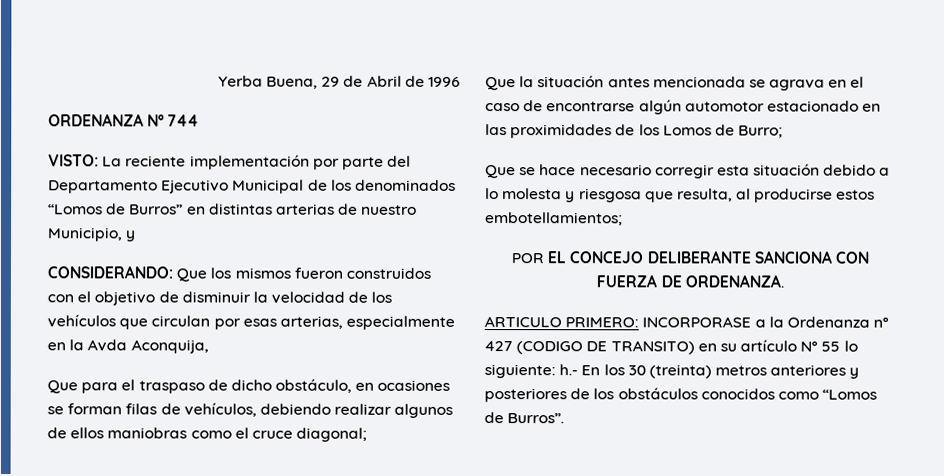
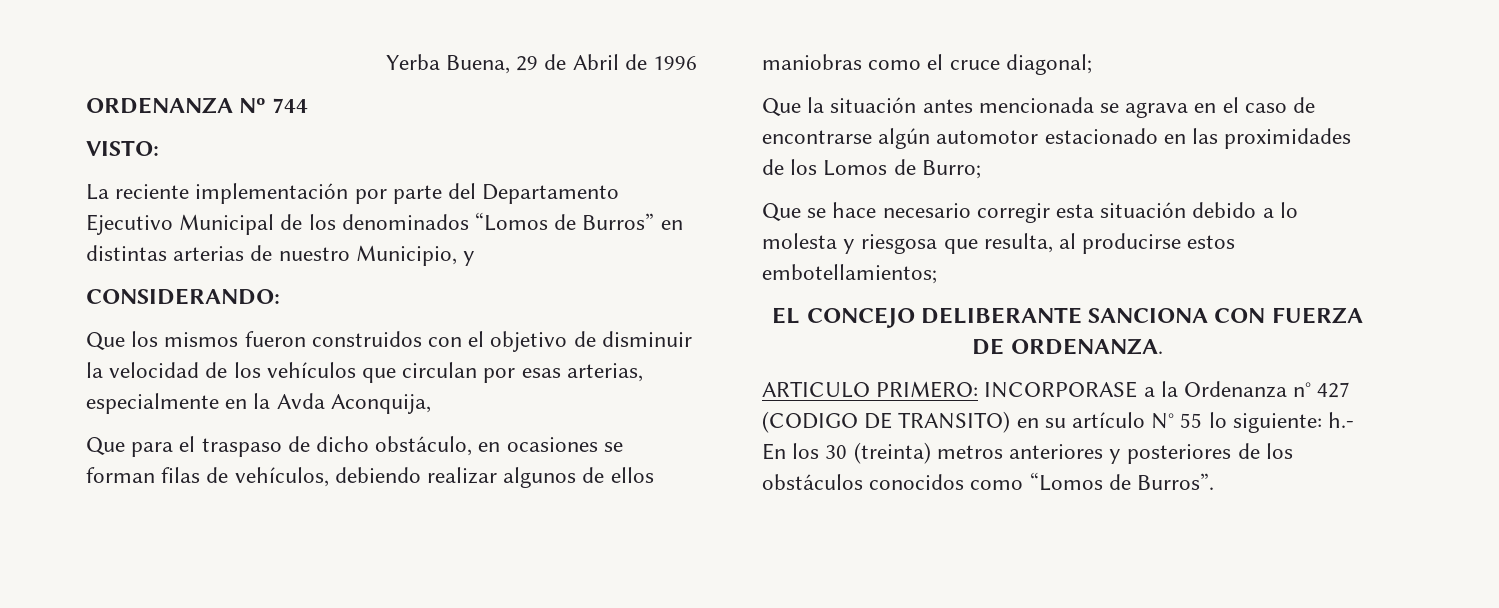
(99, 160) none -> (159, 148) //
(173, 272) none -> (280, 296) //
[511,253,545,264] POR -> (937, 274) none

